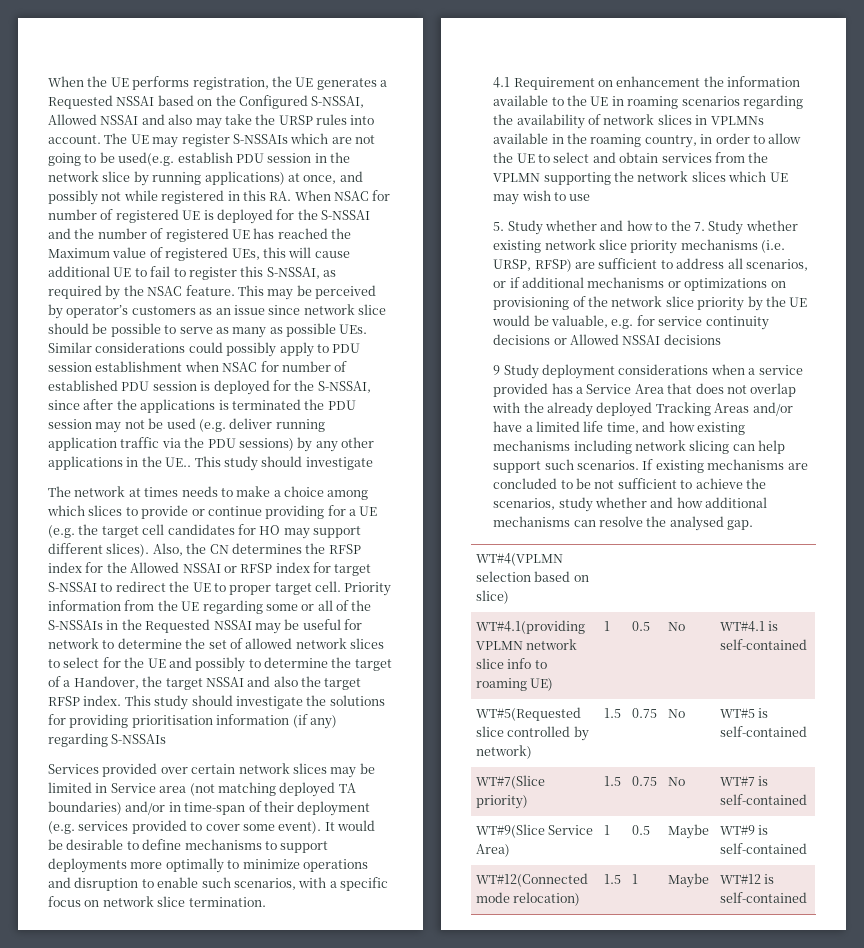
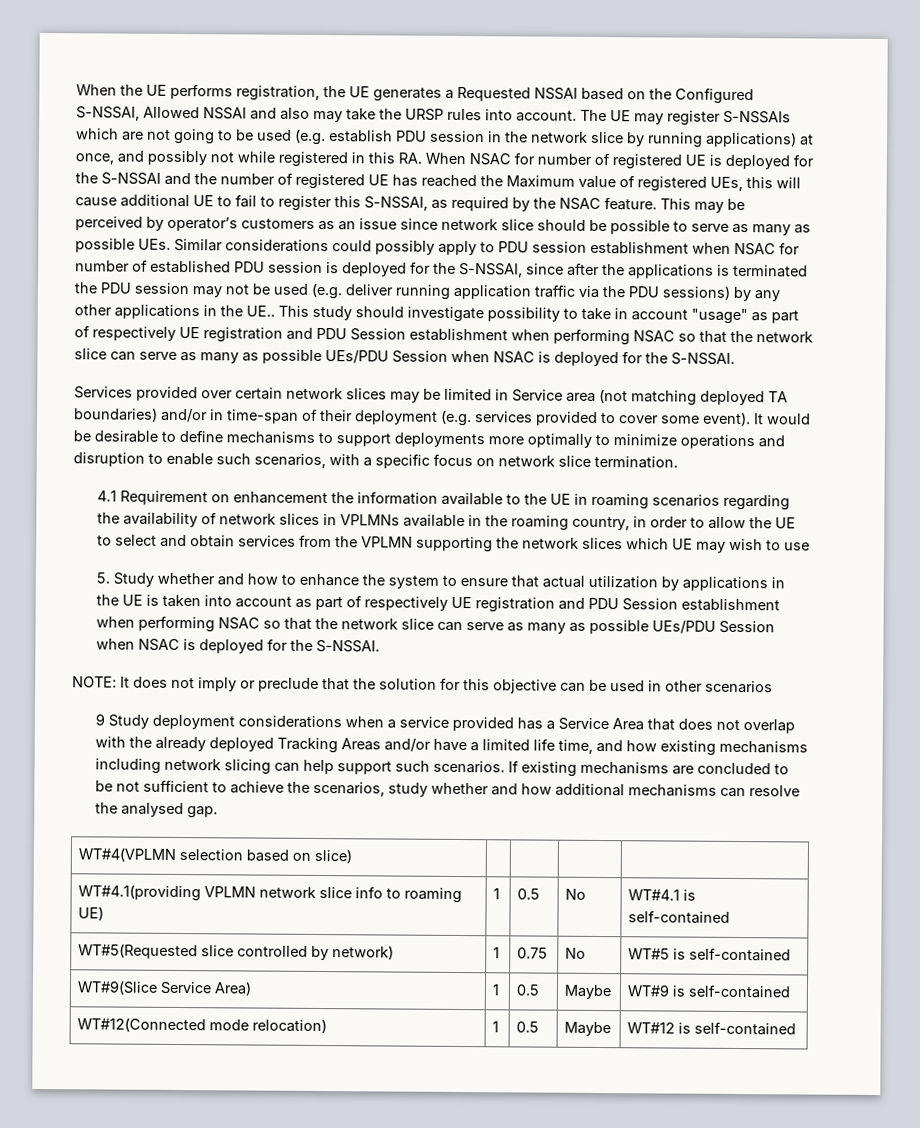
[118,152,175,166] used(e.g. -> [257,128,326,146] used (e.g.
[48,486,369,500] [47,505,378,519] [48,524,361,539] [48,543,361,557] [48,562,372,576] [48,581,392,596] [48,600,372,614] [48,619,362,634] [48,638,384,649] [48,657,392,672] [48,676,362,690] [48,695,385,710] [48,714,337,729] [48,733,167,747] // The network at times needs to make a choice among which slices to provide or continue providing for a UE (e.g. the target cell candidates for HO may support different slices). Also, the CN determines the RFSP index for the Allowed NSSAI or RFSP index for target S-NSSAI to redirect the UE to proper target cell. Priority information from the UE regarding some or all of the S-NSSAIs in the Requested NSSAI may be useful for network to determine the set of allowed network slices to select for the UE and possibly to determine the target of a Handover, the target NSSAI and also the target RFSP index. This study should investigate the solutions for providing prioritisation information (if any) regarding S-NSSAIs -> [487,307,799,325] [74,325,813,346] [74,348,735,367] possibility to take in account "usage" as part of respectively UE registration and PDU Session establishment when performing NSAC so that the network slice can serve as many as possible UEs/PDU Session when NSAC is deployed for the S-NSSAI.
[670,220,798,235] [493,239,786,254] [493,258,808,272] [493,277,786,291] [493,296,808,311] [492,315,769,330] [493,334,721,345] the 7. Study whether existing network slice priority mechanisms (i.e. URSP, RFSP) are sufficient to address all scenarios, or if additional mechanisms or optimizations on provisioning of the network slice priority by the UE would be valuable, e.g. for service continuity decisions or Allowed NSSAI decisions -> [299,573,786,592] [96,594,781,613] [96,615,776,635] [96,638,381,654] [72,676,773,694] enhance the system to ensure that actual utilization by applications in the UE is taken into account as part of respectively UE registration and PDU Session establishment when performing NSAC so that the network slice can serve as many as possible UEs/PDU Session when NSAC is deployed for the S-NSSAI. // NOTE: It does not imply or preclude that the solution for this objective can be used in other scenarios
[604,708,622,718] 1.5 -> [493,947,501,959] 1
[476,775,546,789] [476,795,529,809] [604,776,622,786] [632,776,658,786] [668,777,686,786] [720,776,769,786] [720,794,808,805] // WT#7(Slice priority) | 1.5 | 0.75 | No | WT#7 is self-contained -> (792, 954) none
[604,874,622,884] [632,874,639,884] 1.5 | 1 -> [492,1021,500,1033] [516,1021,540,1033] 1 | 0.5

